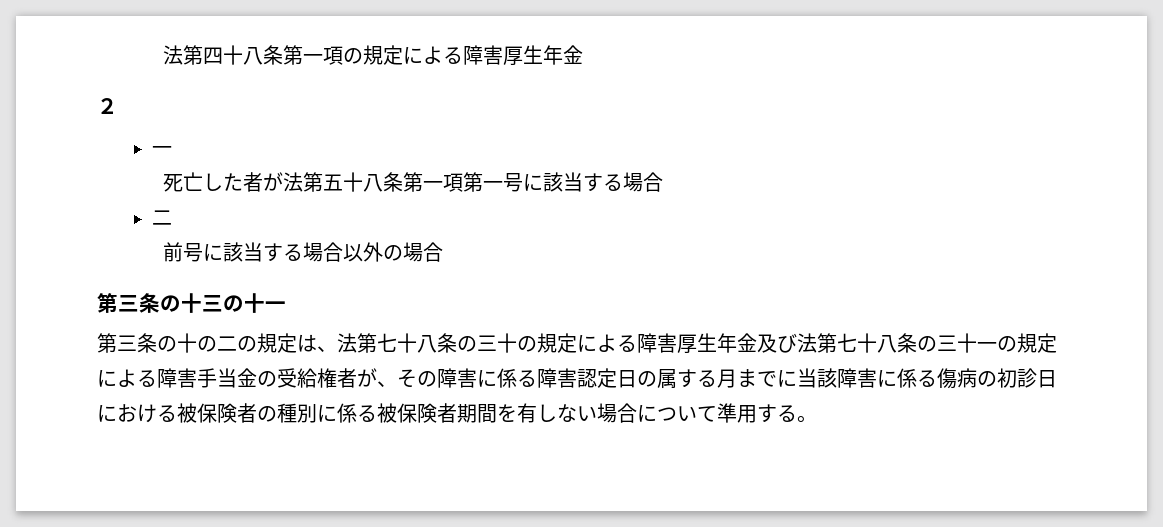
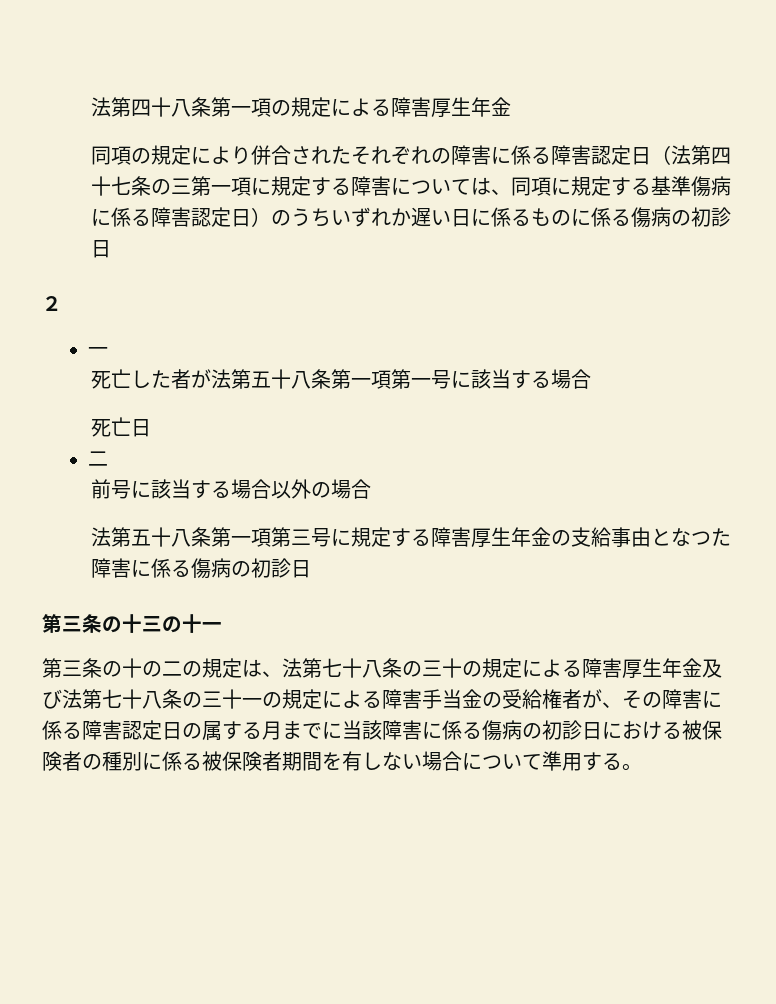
(583, 54) none -> [90,145,731,165] [90,176,731,197] [90,207,731,228] [90,240,111,258] // 同項の規定により併合されたそれぞれの障害に係る障害認定日（法第四十七条の三第一項に規定する障害については、同項に規定する基準傷病に係る障害認定日）のうちいずれか遅い日に係るものに係る傷病の初診日
(663, 182) none -> [90,417,151,437] // 死亡日
(443, 252) none -> [90,527,731,547] [90,558,311,579] // 法第五十八条第一項第三号に規定する障害厚生年金の支給事由となつた障害に係る傷病の初診日

